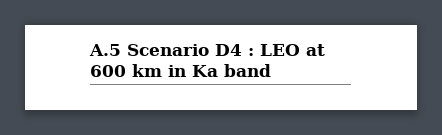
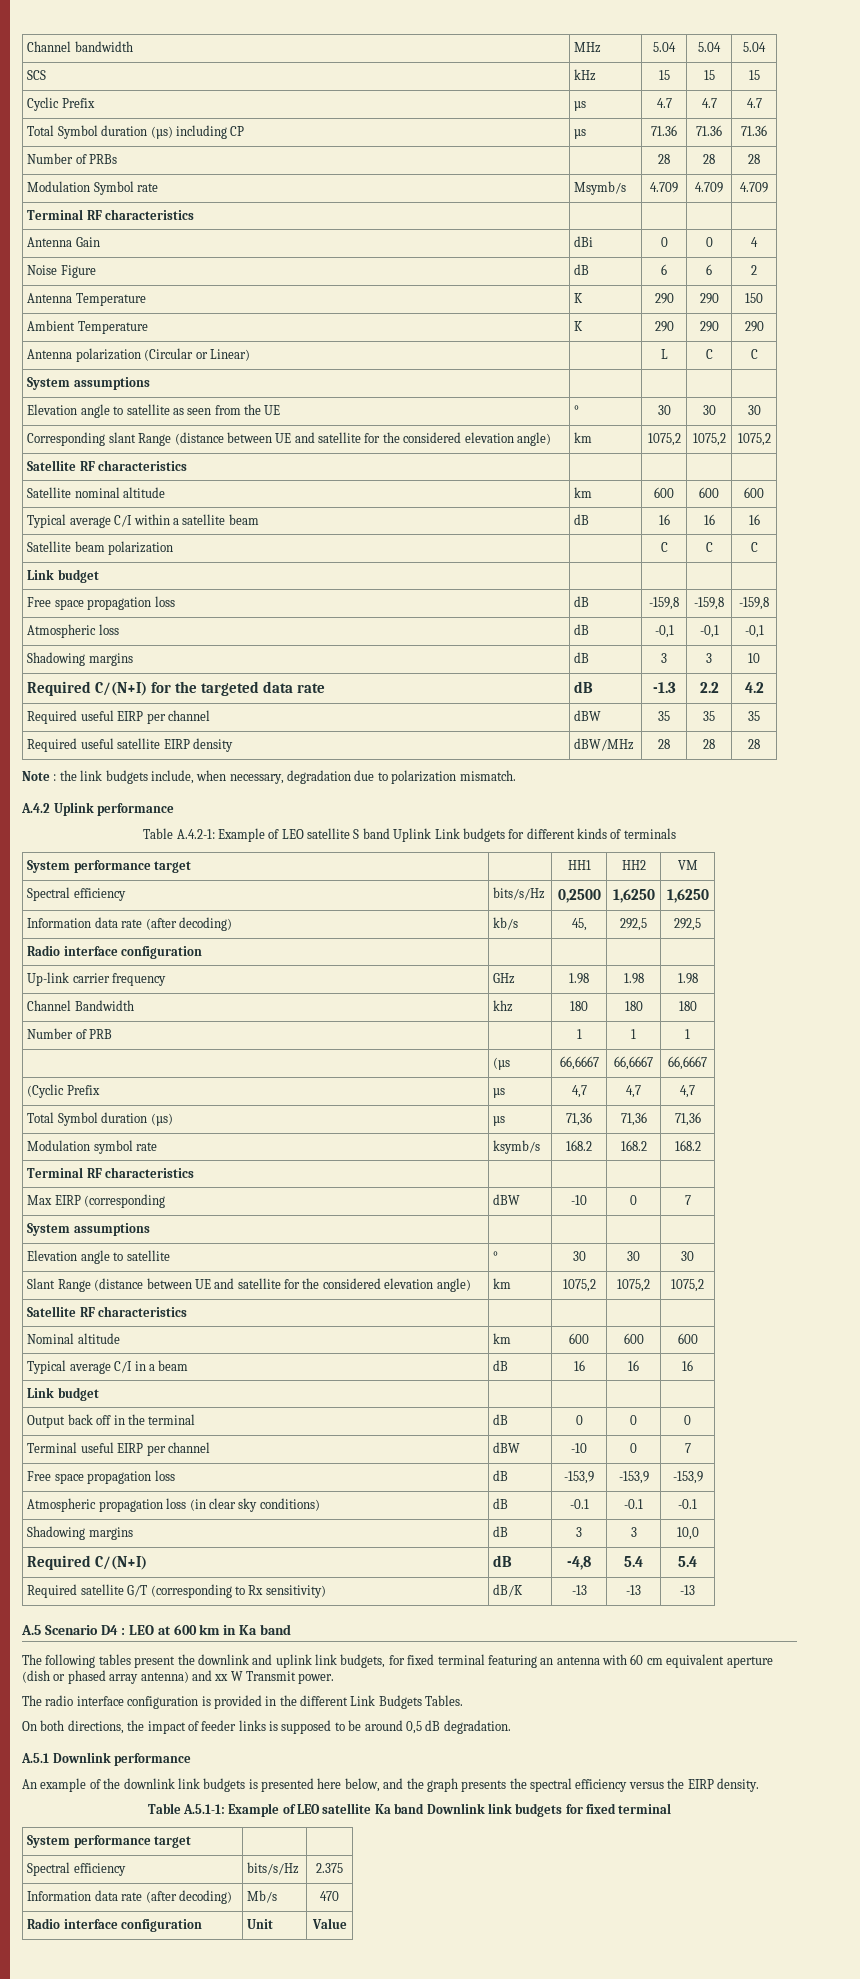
(89, 50) none -> [27,41,133,52] [574,42,602,53] [653,42,676,52] [698,42,721,52] [743,42,766,52] [27,70,47,80] [574,69,597,81] [658,70,670,80] [703,70,715,80] [748,70,760,80] [27,97,95,111] [574,101,587,111] [656,98,672,108] [701,98,717,108] [746,98,762,108] [27,125,245,139] [574,129,587,139] [651,125,677,136] [696,125,722,136] [741,125,767,136] [27,153,118,164] [658,154,670,164] [703,154,715,164] [748,154,760,164] [27,181,159,195] [574,181,627,195] [650,182,678,193] [695,182,723,193] [740,182,768,193] [27,209,195,220] [27,237,100,247] [574,236,594,247] [660,237,668,247] [705,237,713,247] [751,237,758,247] [27,265,96,278] [574,264,590,275] [661,264,667,275] [706,264,712,275] [751,265,757,275] [27,293,146,306] [574,293,584,303] [654,293,674,304] [699,293,719,304] [745,293,763,303] [27,320,148,334] [574,321,584,331] [654,321,674,332] [699,321,719,332] [744,321,764,332] [27,348,250,362] [660,349,668,359] [705,349,713,359] [750,349,758,359] [27,377,150,390] [27,404,281,418] [574,405,580,415] [657,405,671,415] [702,405,716,415] [747,405,761,415] [27,432,551,446] [574,432,593,443] [647,433,681,446] [692,433,726,446] [737,433,771,446] [27,460,188,471] [27,487,166,498] [574,487,593,498] [654,487,674,498] [699,487,719,498] [744,487,764,498] [27,514,259,528] [574,514,590,525] [658,514,670,525] [703,514,715,525] [748,514,760,525] [27,541,174,555] [660,542,668,552] [705,542,713,552] [750,542,758,552] [27,569,99,583] [27,596,175,610] [574,596,590,607] [649,597,679,610] [694,597,724,610] [739,597,769,610] [27,624,119,638] [574,624,590,635] [654,625,674,638] [699,625,719,638] [744,625,764,638] [27,652,133,666] [574,652,590,663] [661,653,667,663] [706,653,712,663] [748,653,760,663] [27,681,325,696] [574,681,594,693] [652,682,676,693] [699,682,719,693] [744,682,764,693] [27,710,210,724] [574,710,602,721] [658,711,670,721] [703,711,715,721] [748,711,760,721] [27,738,233,752] [574,738,635,751] [658,739,670,749] [703,739,715,749] [748,739,760,749] [22,770,516,784] [21,802,175,816] [143,828,676,842] [27,860,192,873] [567,860,591,870] [621,860,646,870] [677,860,698,870] [27,887,126,901] [493,887,546,900] [557,889,601,903] [612,889,655,903] [666,889,709,903] [27,917,232,931] [493,917,519,930] [571,918,587,931] [620,918,647,931] [674,918,701,931] [27,945,203,959] [27,972,167,986] [493,973,516,984] [569,973,589,984] [623,973,644,984] [677,973,698,984] [27,1000,134,1011] [493,1000,514,1012] [570,1001,588,1011] [624,1001,643,1011] [678,1001,697,1011] [27,1028,113,1039] [576,1029,582,1039] [631,1029,636,1039] [685,1029,690,1039] [493,1057,511,1070] [559,1056,599,1070] [614,1056,653,1070] [668,1056,707,1070] [27,1084,100,1098] [493,1088,506,1098] [571,1085,587,1098] [626,1085,641,1098] [680,1085,695,1098] [27,1112,173,1126] [493,1116,506,1126] [566,1112,592,1126] [620,1112,647,1126] [674,1112,701,1126] [27,1140,158,1154] [493,1140,541,1154] [566,1140,592,1151] [620,1140,647,1151] [674,1140,701,1151] [27,1167,195,1178] [27,1194,166,1208] [493,1194,521,1205] [571,1195,587,1205] [630,1195,637,1205] [684,1195,691,1205] [27,1223,150,1236] [27,1250,170,1264] [493,1251,499,1261] [572,1251,586,1261] [627,1251,640,1261] [681,1251,694,1261] [27,1278,471,1292] [493,1278,512,1289] [562,1279,596,1292] [617,1279,650,1292] [671,1279,704,1292] [27,1306,188,1317] [27,1333,120,1344] [493,1333,512,1344] [569,1333,589,1344] [623,1333,644,1344] [677,1333,698,1344] [27,1360,189,1374] [493,1360,509,1371] [573,1360,585,1371] [628,1360,639,1371] [682,1360,693,1371] [27,1387,99,1401] [27,1414,196,1428] [493,1414,509,1425] [575,1415,583,1425] [630,1415,637,1425] [684,1415,691,1425] [27,1442,210,1456] [493,1442,521,1453] [571,1443,587,1453] [630,1443,637,1453] [684,1443,691,1453] [27,1470,175,1484] [493,1470,509,1481] [564,1471,594,1484] [618,1471,649,1484] [672,1471,703,1484] [27,1498,320,1512] [493,1498,509,1509] [569,1499,589,1509] [624,1499,643,1509] [678,1499,697,1509] [27,1526,133,1540] [493,1526,509,1537] [576,1527,582,1537] [630,1527,637,1537] [676,1527,699,1540] [27,1555,148,1570] [493,1555,513,1567] [567,1556,591,1570] [624,1556,643,1567] [678,1556,697,1567] [27,1584,326,1598] [493,1584,524,1597] [571,1585,587,1595] [626,1585,641,1595] [680,1585,695,1595] Channel bandwidth | MHz | 5.04 | 5.04 | 5.04 // SCS | kHz | 15 | 15 | 15 // Cyclic Prefix | µs | 4.7 | 4.7 | 4.7 // Total Symbol duration (µs) including CP | µs | 71.36 | 71.36 | 71.36 // Number of PRBs | | 28 | 28 | 28 // Modulation Symbol rate | Msymb/s | 4.709 | 4.709 | 4.709 // Terminal RF characteristics | | | | // Antenna Gain | dBi | 0 | 0 | 4 // Noise Figure | dB | 6 | 6 | 2 // Antenna Temperature | K | 290 | 290 | 150 // Ambient Temperature | K | 290 | 290 | 290 // Antenna polarization (Circular or Linear) | | L | C | C // System assumptions | | | | // Elevation angle to satellite as seen from the UE | ° | 30 | 30 | 30 // Corresponding slant Range (distance between UE and satellite for the considered elevation angle) | km | 1075,2 | 1075,2 | 1075,2 // Satellite RF characteristics | | | | // Satellite nominal altitude | km | 600 | 600 | 600 // Typical average C/I within a satellite beam | dB | 16 | 16 | 16 // Satellite beam polarization | | C | C | C // Link budget | | | | // Free space propagation loss | dB | -159,8 | -159,8 | -159,8 // Atmospheric loss | dB | -0,1 | -0,1 | -0,1 // Shadowing margins | dB | 3 | 3 | 10 // Required C/(N+I) for the targeted data rate | dB | -1.3 | 2.2 | 4.2 // Required useful EIRP per channel | dBW | 35 | 35 | 35 // Required useful satellite EIRP density | dBW/MHz | 28 | 28 | 28 // Note : the link budgets include, when necessary, degradation due to polarization mismatch. // A.4.2 Uplink performance // Table A.4.2-1: Example of LEO satellite S band Uplink Link budgets for different kinds of terminals // System performance target | | HH1 | HH2 | VM // Spectral efficiency | bits/s/Hz | 0,2500 | 1,6250 | 1,6250 // Information data rate (after decoding) | kb/s | 45, | 292,5 | 292,5 // Radio interface configuration | | | | // Up-link carrier frequency | GHz | 1.98 | 1.98 | 1.98 // Channel Bandwidth | khz | 180 | 180 | 180 // Number of PRB | | 1 | 1 | 1 // | (µs | 66,6667 | 66,6667 | 66,6667 // (Cyclic Prefix | µs | 4,7 | 4,7 | 4,7 // Total Symbol duration (µs) | µs | 71,36 | 71,36 | 71,36 // Modulation symbol rate | ksymb/s | 168.2 | 168.2 | 168.2 // Terminal RF characteristics | | | | // Max EIRP (corresponding | dBW | -10 | 0 | 7 // System assumptions | | | | // Elevation angle to satellite | ° | 30 | 30 | 30 // Slant Range (distance between UE and satellite for the considered elevation angle) | km | 1075,2 | 1075,2 | 1075,2 // Satellite RF characteristics | | | | // Nominal altitude | km | 600 | 600 | 600 // Typical average C/I in a beam | dB | 16 | 16 | 16 // Link budget | | | | // Output back off in the terminal | dB | 0 | 0 | 0 // Terminal useful EIRP per channel | dBW | -10 | 0 | 7 // Free space propagation loss | dB | -153,9 | -153,9 | -153,9 // Atmospheric propagation loss (in clear sky conditions) | dB | -0.1 | -0.1 | -0.1 // Shadowing margins | dB | 3 | 3 | 10,0 // Required C/(N+I) | dB | -4,8 | 5.4 | 5.4 // Required satellite G/T (corresponding to Rx sensitivity) | dB/K | -13 | -13 | -13 //
(271, 70) none -> [22,1654,773,1668] [22,1670,335,1684] [22,1695,464,1709] [22,1720,511,1734] [21,1752,192,1766] [22,1778,759,1792] [147,1803,672,1817] [27,1835,192,1848] [27,1862,126,1876] [247,1862,300,1875] [316,1863,343,1873] [27,1890,232,1904] [247,1890,278,1903] [320,1891,339,1901] [27,1918,203,1932] [247,1919,274,1929] [311,1918,347,1929] // The following tables present the downlink and uplink link budgets, for fixed terminal featuring an antenna with 60 cm equivalent aperture (dish or phased array antenna) and xx W Transmit power. // The radio interface configuration is provided in the different Link Budgets Tables. // On both directions, the impact of feeder links is supposed to be around 0,5 dB degradation. // A.5.1 Downlink performance // An example of the downlink link budgets is presented here below, and the graph presents the spectral efficiency versus the EIRP density. // Table A.5.1-1: Example of LEO satellite Ka band Downlink link budgets for fixed terminal // System performance target | | // Spectral efficiency | bits/s/Hz | 2.375 // Information data rate (after decoding) | Mb/s | 470 // Radio interface configuration | Unit | Value

